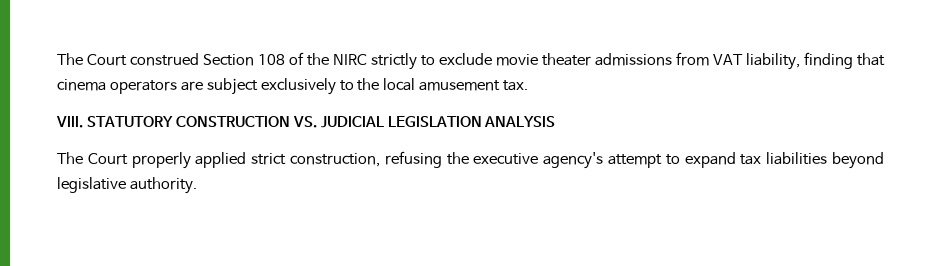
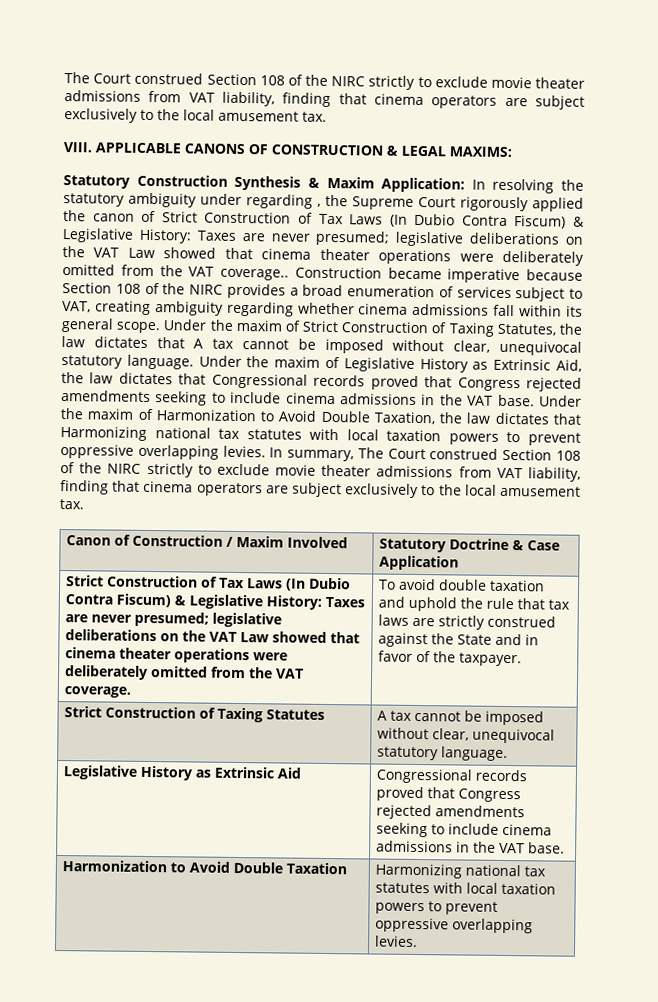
[86,116,556,128] [57,151,884,169] [57,177,197,194] STATUTORY CONSTRUCTION VS. JUDICIAL LEGISLATION ANALYSIS // The Court properly applied strict construction, refusing the executive agency's attempt to expand tax liabilities beyond legislative authority. -> [95,142,512,158] [63,174,584,194] [63,192,584,212] [63,210,586,229] [62,228,583,247] [62,246,584,266] [62,264,583,284] [62,282,583,302] [62,300,583,317] [61,318,582,337] [61,336,582,356] [61,354,583,373] [61,372,582,392] [61,390,583,407] [60,408,582,425] [60,425,581,446] [60,443,581,462] [60,461,581,482] [60,479,581,499] [59,498,85,510] [65,534,348,549] [378,538,560,553] [378,555,459,571] [65,575,351,591] [64,593,365,610] [64,611,282,628] [64,629,360,644] [64,647,288,664] [63,665,304,680] [63,686,131,698] [378,578,545,592] [377,596,570,612] [377,614,556,630] [377,632,539,648] [377,650,522,667] [63,706,325,723] [376,710,544,726] [376,727,555,744] [376,746,508,762] [62,765,302,781] [375,768,528,784] [375,786,521,803] [375,804,525,820] [375,822,552,838] [375,840,565,854] [61,860,347,875] [374,863,546,879] [374,882,556,895] [374,901,498,915] [374,917,533,934] [374,935,418,948] APPLICABLE CANONS OF CONSTRUCTION & LEGAL MAXIMS: // Statutory Construction Synthesis & Maxim Application: In resolving the statutory ambiguity under regarding , the Supreme Court rigorously applied the canon of Strict Construction of Tax Laws (In Dubio Contra Fiscum) & Legislative History: Taxes are never presumed; legislative deliberations on the VAT Law showed that cinema theater operations were deliberately omitted from the VAT coverage.. Construction became imperative because Section 108 of the NIRC provides a broad enumeration of services subject to VAT, creating ambiguity regarding whether cinema admissions fall within its general scope. Under the maxim of Strict Construction of Taxing Statutes, the law dictates that A tax cannot be imposed without clear, unequivocal statutory language. Under the maxim of Legislative History as Extrinsic Aid, the law dictates that Congressional records proved that Congress rejected amendments seeking to include cinema admissions in the VAT base. Under the maxim of Harmonization to Avoid Double Taxation, the law dictates that Harmonizing national tax statutes with local taxation powers to prevent oppressive overlapping levies. In summary, The Court construed Section 108 of the NIRC strictly to exclude movie theater admissions from VAT liability, finding that cinema operators are subject exclusively to the local amusement tax. // Canon of Construction / Maxim Involved | Statutory Doctrine & Case Application // Strict Construction of Tax Laws (In Dubio Contra Fiscum) & Legislative History: Taxes are never presumed; legislative deliberations on the VAT Law showed that cinema theater operations were deliberately omitted from the VAT coverage. | To avoid double taxation and uphold the rule that tax laws are strictly construed against the State and in favor of the taxpayer. // Strict Construction of Taxing Statutes | A tax cannot be imposed without clear, unequivocal statutory language. // Legislative History as Extrinsic Aid | Congressional records proved that Congress rejected amendments seeking to include cinema admissions in the VAT base. // Harmonization to Avoid Double Taxation | Harmonizing national tax statutes with local taxation powers to prevent oppressive overlapping levies.

